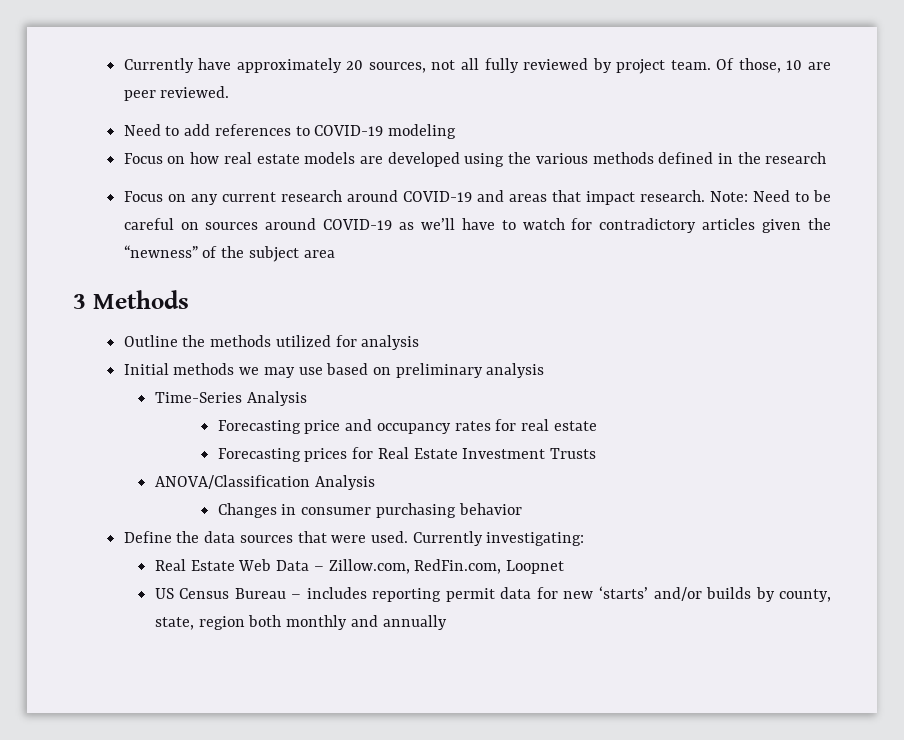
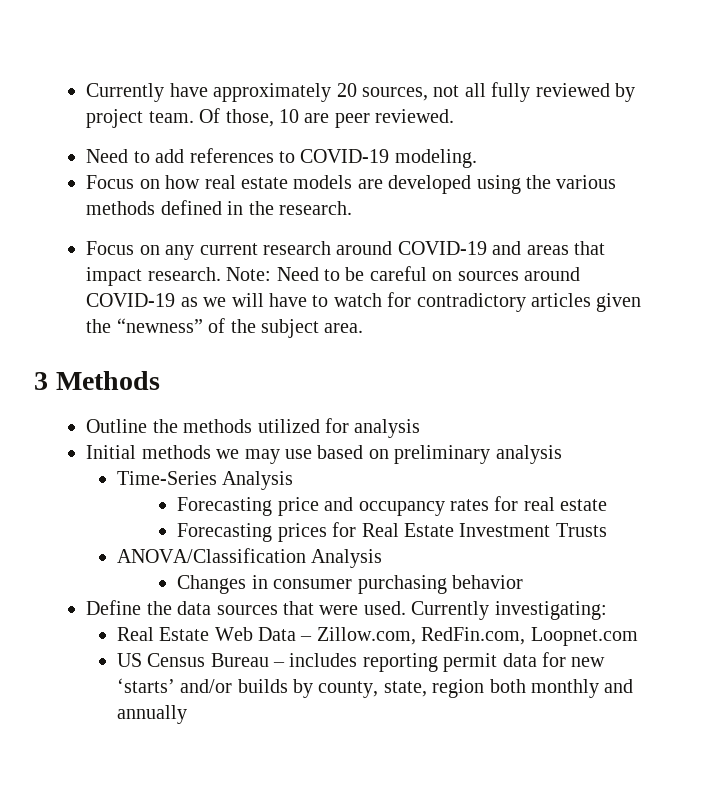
[387,124,456,139] modeling -> [394,149,477,168] modeling.
[765,152,827,164] research -> [278,201,352,215] research.
[420,218,455,230] we’ll -> [203,293,264,307] we will
[303,250,335,258] area -> [324,323,364,333] area.
[506,560,565,574] Loopnet -> [530,627,638,646] Loopnet.com

